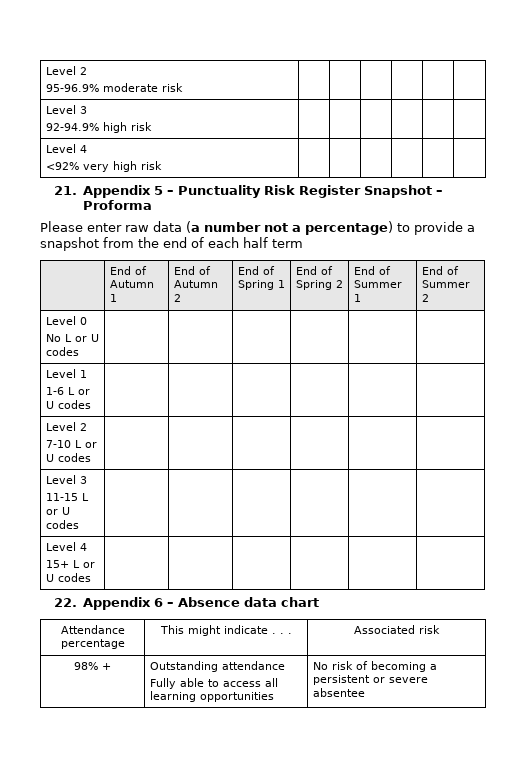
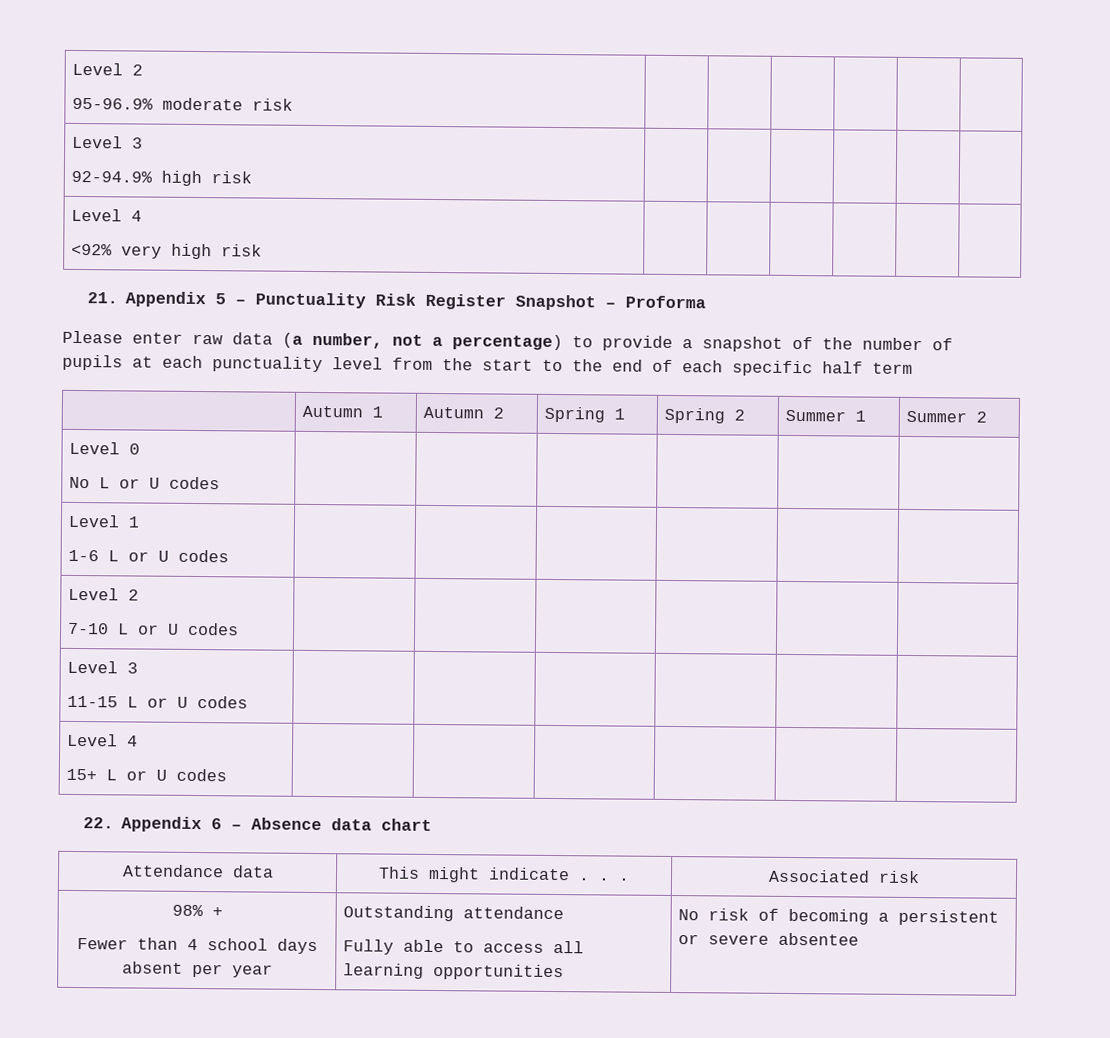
[204,222,261,232] number -> [312,332,383,349] number,
[103,237,134,248] from -> [792,336,953,351] [62,354,563,373] of the number of pupils at each punctuality level from the start to
(239, 242) none -> [732,360,813,377] specific
[109,266,147,275] End of -> (913, 368) none
[173,266,211,275] End of -> (384, 412) none
[237,266,275,275] End of -> (505, 413) none
[295,266,333,275] End of -> (626, 414) none
[353,266,391,275] End of -> (746, 415) none
[421,266,459,275] End of -> (867, 416) none
[60,639,125,649] percentage -> [231,865,274,878] data
(111, 666) none -> [76,937,318,955] [121,961,273,978] // Fewer than 4 school days absent per year

